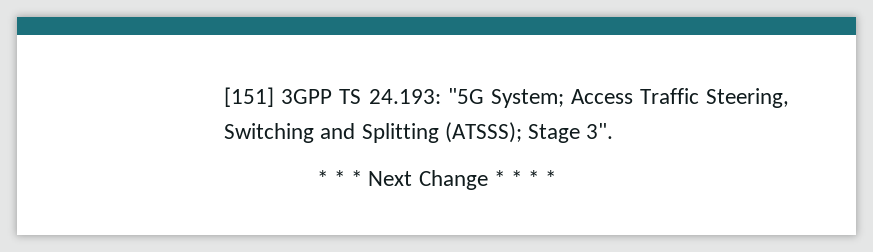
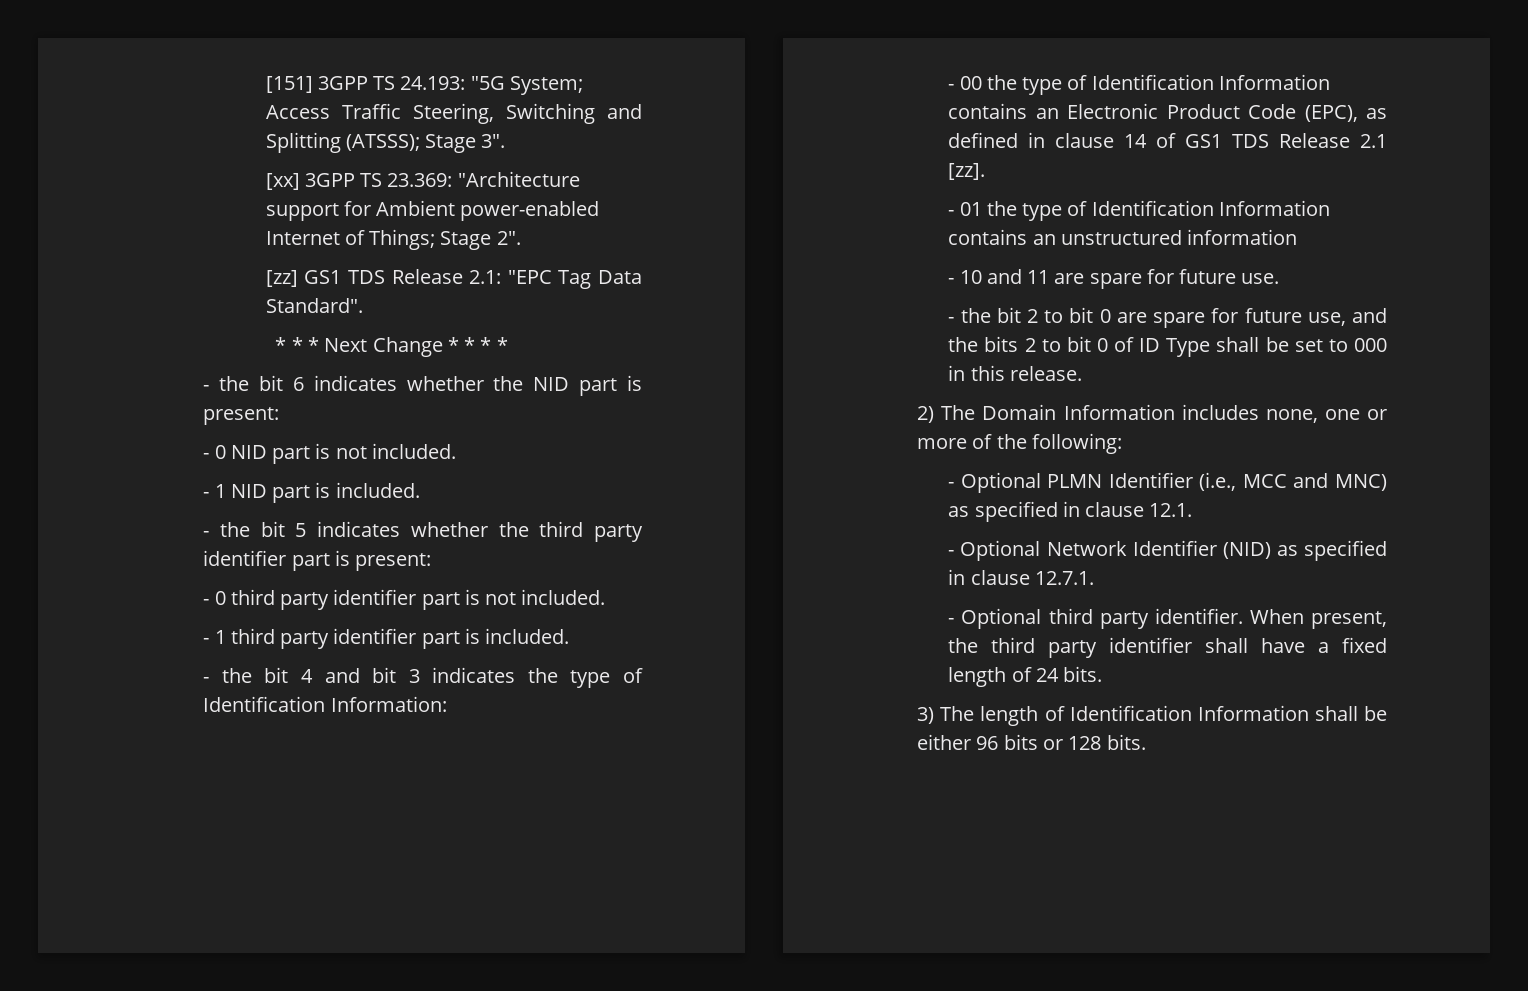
(614, 131) none -> [265,171,580,190] [265,200,600,221] [265,229,521,250] [265,269,643,289] [265,298,363,313] // [xx] 3GPP TS 23.369: "Architecture support for Ambient power-enabled Internet of Things; Stage 2". // [zz] GS1 TDS Release 2.1: "EPC Tag Data Standard".
(557, 178) none -> [203,375,643,396] [203,407,280,425] [203,443,456,464] [203,482,420,503] [203,521,644,542] [203,550,432,571] [203,589,606,610] [203,628,570,649] [203,667,643,688] [203,696,447,712] [948,74,1330,95] [948,103,1387,122] [948,132,1387,148] [948,163,986,180] [948,200,1330,221] [948,229,1298,245] [948,269,1280,289] [948,307,1387,328] [948,336,1387,357] [948,365,1082,381] [917,404,1387,423] [917,433,1122,454] [948,472,1387,493] [948,501,1193,522] [948,540,1387,561] [948,569,1094,585] [948,608,1387,629] [948,637,1387,658] [948,666,1103,687] [917,705,1387,726] [917,734,1146,750] // - the bit 6 indicates whether the NID part is present: // - 0 NID part is not included. // - 1 NID part is included. // - the bit 5 indicates whether the third party identifier part is present: // - 0 third party identifier part is not included. // - 1 third party identifier part is included. // - the bit 4 and bit 3 indicates the type of Identification Information: // - 00 the type of Identification Information contains an Electronic Product Code (EPC), as defined in clause 14 of GS1 TDS Release 2.1 [zz]. // - 01 the type of Identification Information contains an unstructured information // - 10 and 11 are spare for future use. // - the bit 2 to bit 0 are spare for future use, and the bits 2 to bit 0 of ID Type shall be set to 000 in this release. // 2) The Domain Information includes none, one or more of the following: // - Optional PLMN Identifier (i.e., MCC and MNC) as specified in clause 12.1. // - Optional Network Identifier (NID) as specified in clause 12.7.1. // - Optional third party identifier. When present, the third party identifier shall have a fixed length of 24 bits. // 3) The length of Identification Information shall be either 96 bits or 128 bits.

